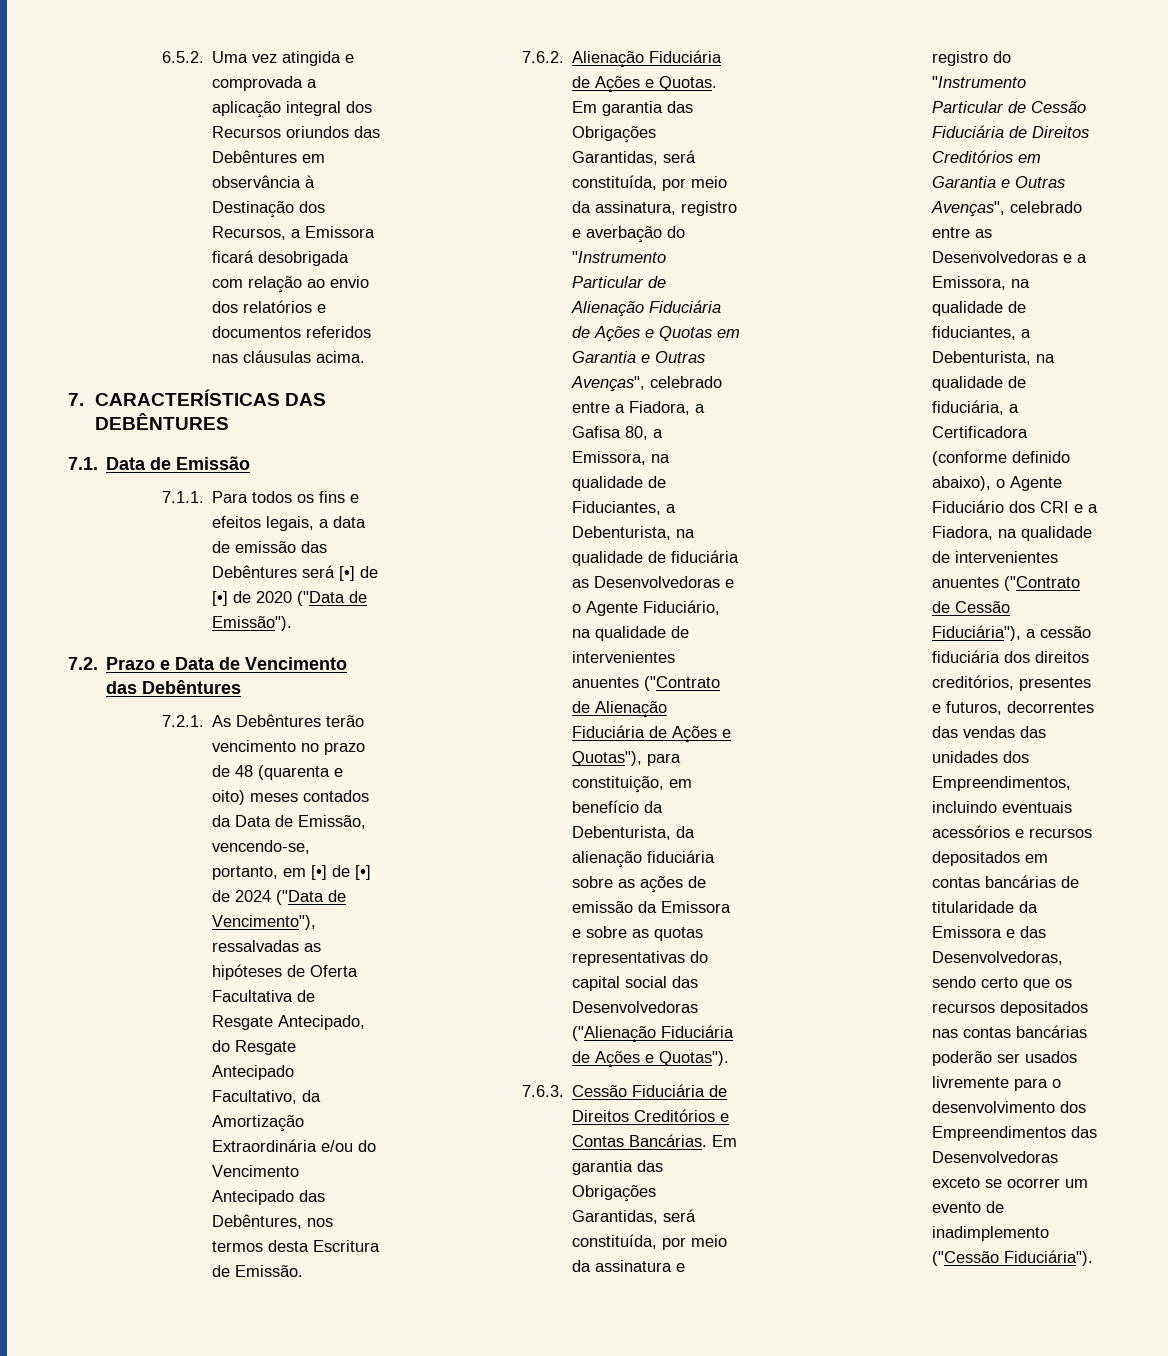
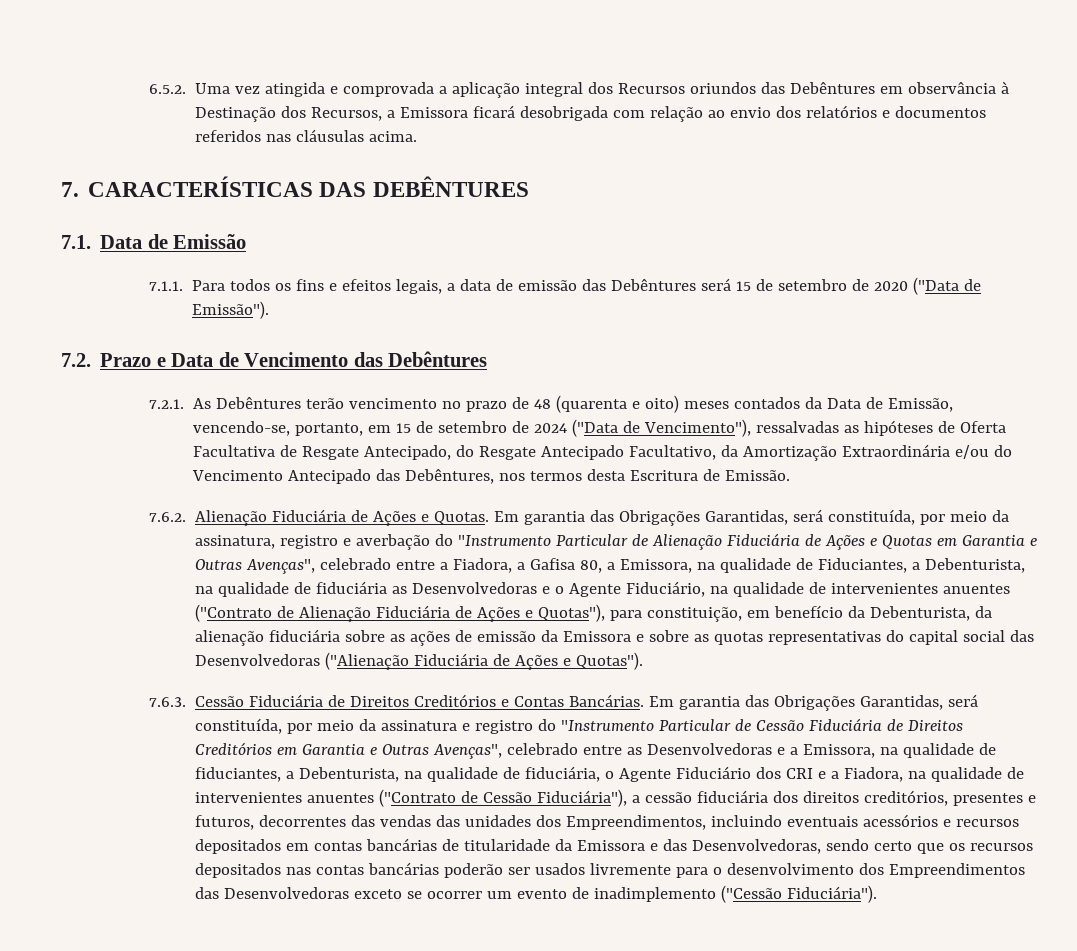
[338,566,378,581] [211,591,228,606] [•] de [•] -> [735,279,847,291] 15 de setembro
[310,865,371,880] [•] de [•] -> [395,421,507,433] 15 de setembro
[1008,404,1019,413] [931,426,1028,438] [931,451,1070,466] [931,476,991,491] a Certificadora (conforme definido abaixo), -> (600, 774) none

